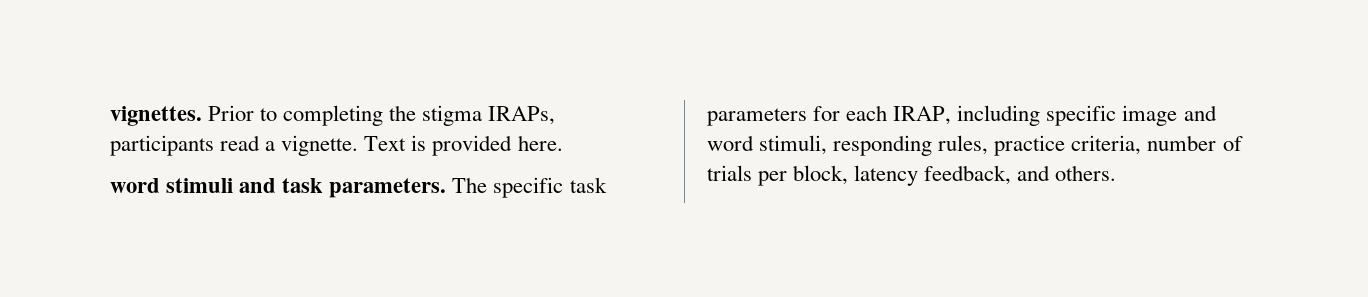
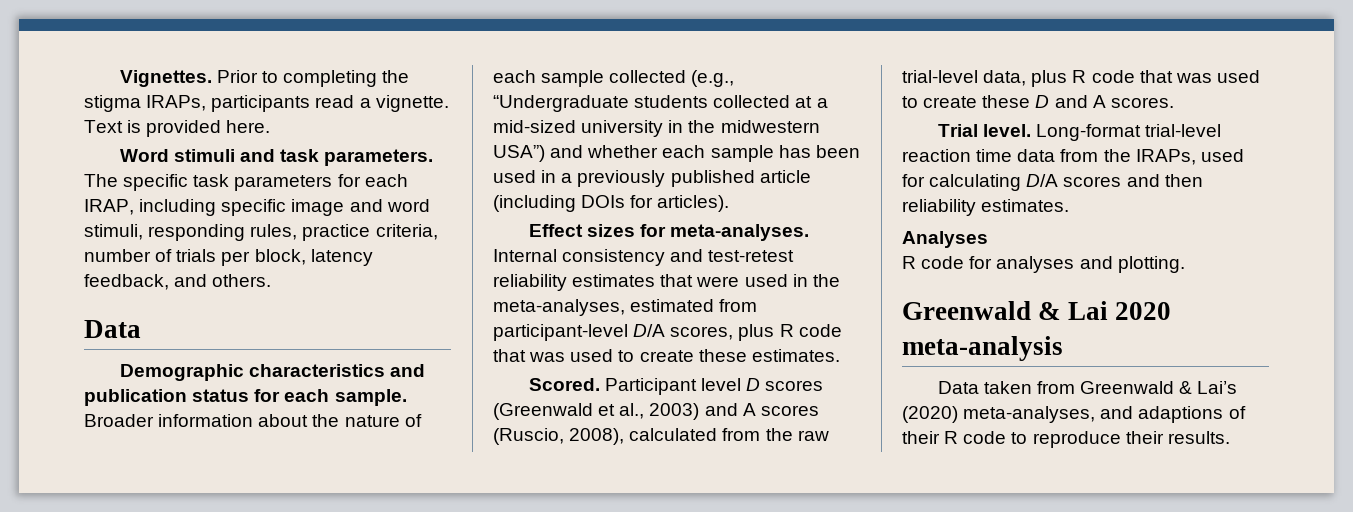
[110,106,202,126] vignettes. -> [119,70,212,87] Vignettes.
[110,178,160,193] word -> [119,149,169,162] Word
(1117, 173) none -> [84,320,141,338] [119,364,426,381] [84,389,407,406] [84,414,422,427] [493,70,735,87] [493,95,828,112] [493,120,820,137] [493,145,860,162] [493,170,811,187] [493,195,730,212] [528,224,810,241] [493,249,795,266] [493,274,840,291] [493,299,758,316] [493,324,842,341] [493,349,840,362] [528,378,824,395] [493,403,819,420] [493,428,829,445] [902,70,1260,87] [902,95,1174,108] [937,124,1222,141] [902,149,1244,165] [902,174,1203,191] [902,199,1070,216] [902,231,988,248] [902,256,1185,273] [902,301,1171,320] [902,336,1063,361] [937,381,1238,394] [902,406,1246,423] [902,431,1230,448] // Data // Demographic characteristics and publication status for each sample. Broader information about the nature of each sample collected (e.g., “Undergraduate students collected at a mid-sized university in the midwestern USA”) and whether each sample has been used in a previously published article (including DOIs for articles). // Effect sizes for meta-analyses. Internal consistency and test-retest reliability estimates that were used in the meta-analyses, estimated from participant-level D/A scores, plus R code that was used to create these estimates. // Scored. Participant level D scores (Greenwald et al., 2003) and A scores (Ruscio, 2008), calculated from the raw trial-level data, plus R code that was used to create these D and A scores. // Trial level. Long-format trial-level reaction time data from the IRAPs, used for calculating D/A scores and then reliability estimates. // Analyses // R code for analyses and plotting. // Greenwald & Lai 2020 meta-analysis // Data taken from Greenwald & Lai’s (2020) meta-analyses, and adaptions of their R code to reproduce their results.

